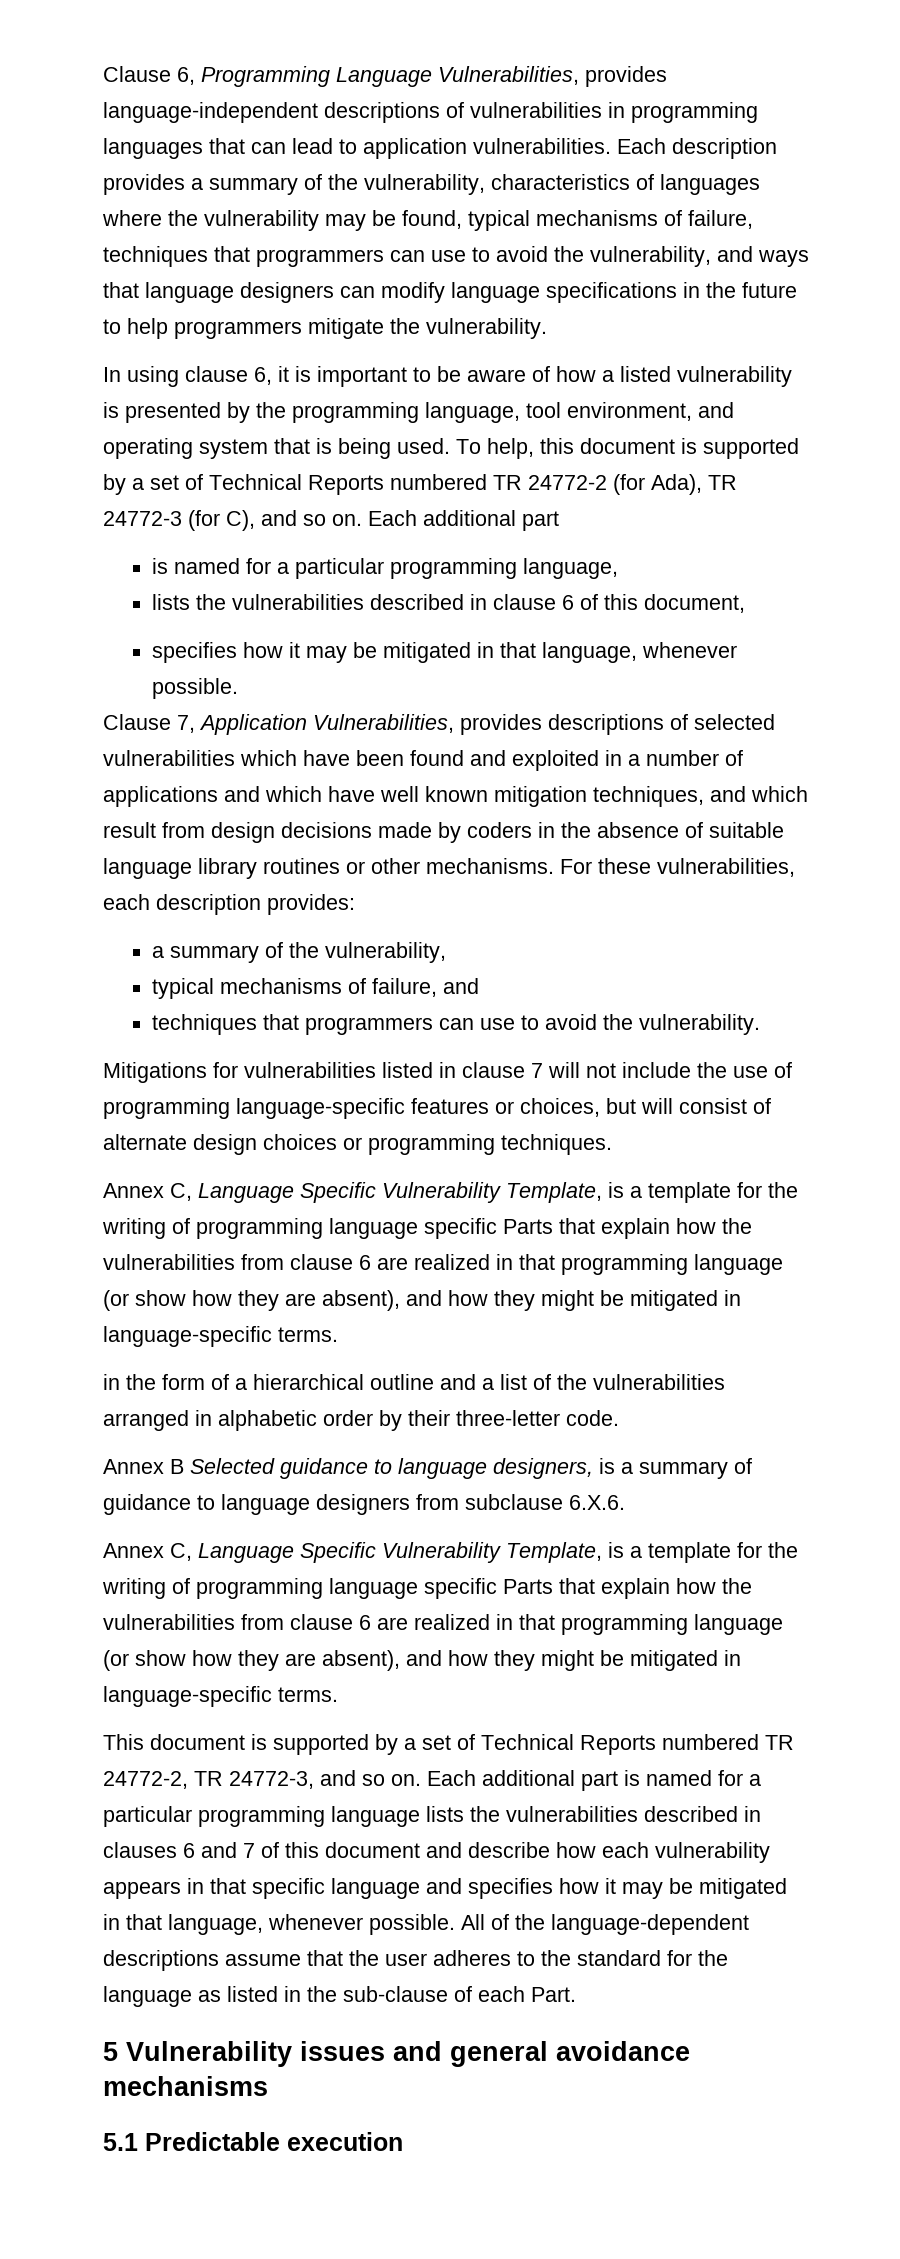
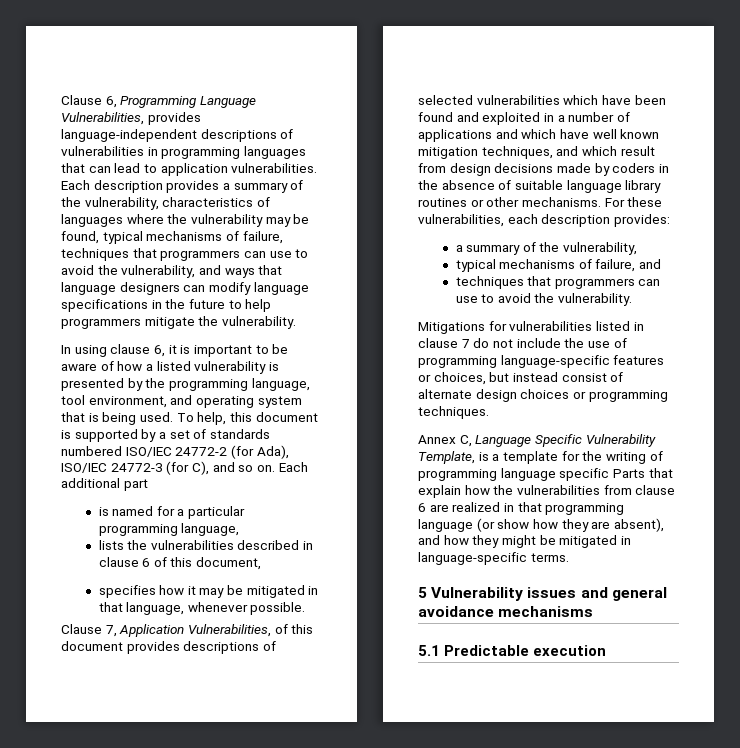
[209,474,522,495] Technical Reports numbered TR -> [209,429,270,439] [61,446,172,457] standards numbered ISO/IEC
[708,475,737,490] TR -> [61,463,107,473] ISO/IEC
(454, 723) none -> [274,624,314,634] [61,641,123,651] of this document
[548,1062,580,1078] will -> [473,338,490,348] do
[641,1098,673,1114] will -> [512,372,558,382] instead
[103,1374,725,1390] [103,1410,619,1431] [103,1458,752,1479] [103,1494,625,1515] [103,1542,798,1563] [102,1578,752,1599] [103,1614,783,1635] [103,1650,741,1671] [103,1686,338,1707] [103,1734,794,1755] [103,1770,761,1791] [103,1806,761,1827] [103,1842,770,1863] [103,1878,787,1899] [103,1914,749,1935] [103,1950,728,1971] [103,1986,576,2007] // in the form of a hierarchical outline and a list of the vulnerabilities arranged in alphabetic order by their three-letter code. // Annex B Selected guidance to language designers, is a summary of guidance to language designers from subclause 6.X.6. // Annex C, Language Specific Vulnerability Template, is a template for the writing of programming language specific Parts that explain how the vulnerabilities from clause 6 are realized in that programming language (or show how they are absent), and how they might be mitigated in language-specific terms. // This document is supported by a set of Technical Reports numbered TR 24772-2, TR 24772-3, and so on. Each additional part is named for a particular programming language lists the vulnerabilities described in clauses 6 and 7 of this document and describe how each vulnerability appears in that specific language and specifies how it may be mitigated in that language, whenever possible. All of the language-dependent descriptions assume that the user adheres to the standard for the language as listed in the sub-clause of each Part. -> (569, 557) none

